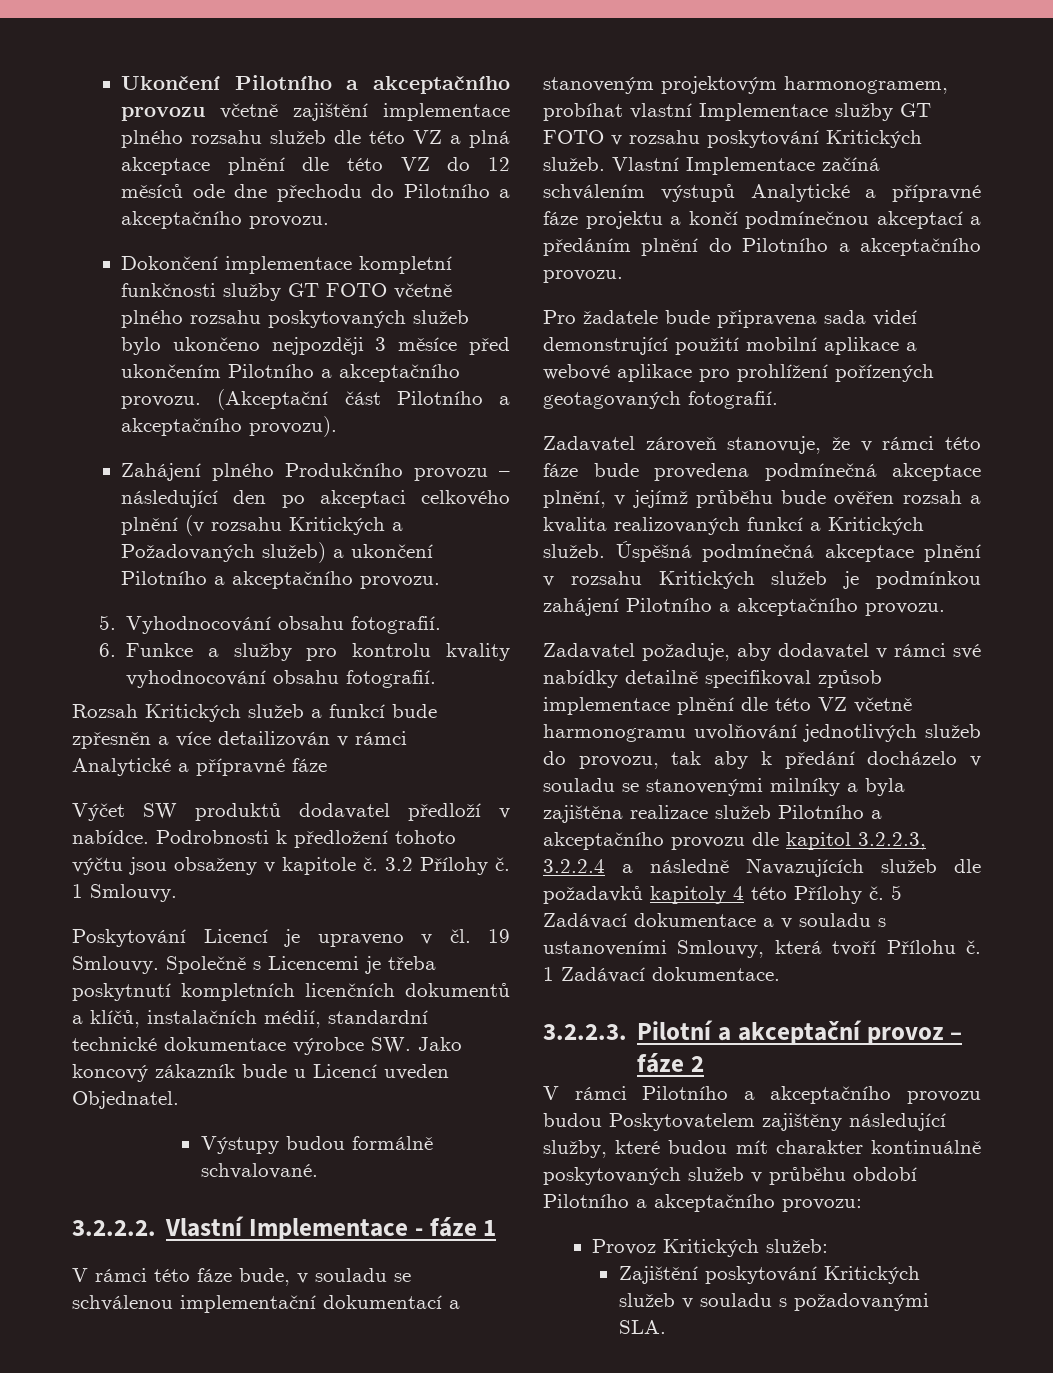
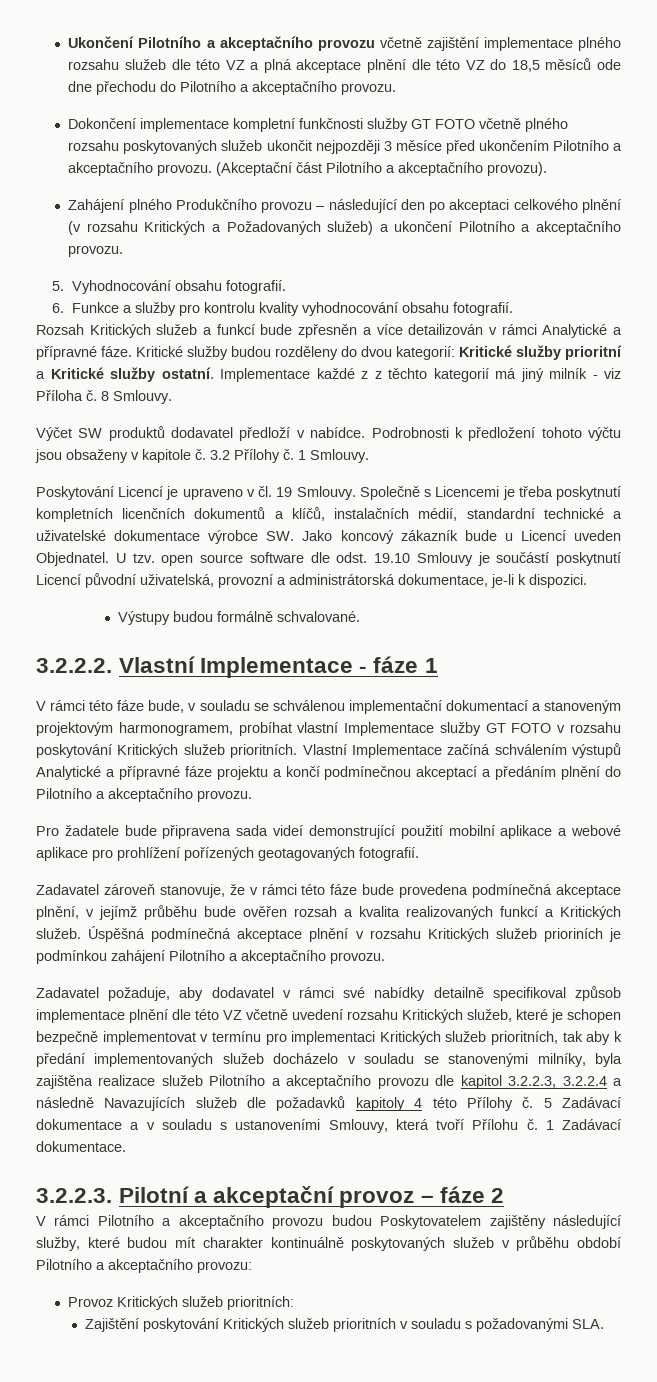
[487,157,510,171] 12 -> [511,60,540,72] 18,5
[121,337,260,355] bylo ukončeno -> [266,140,312,151] ukončit
[292,758,327,772] fáze -> [101,345,622,360] [36,367,621,382] [36,390,172,404] fáze. Kritické služby budou rozděleny do dvou kategorií: Kritické služby prioritní a Kritické služby ostatní. Implementace každé z z těchto kategorií má jiný milník - viz Příloha č. 8 Smlouvy.
(157, 1044) none -> [613,511,622,519] [36,530,106,541] a uživatelské
(179, 1100) none -> [115,552,621,566] [36,573,587,588] U tzv. open source software dle odst. 19.10 Smlouvy je součástí poskytnutí Licencí původní uživatelská, provozní a administrátorská dokumentace, je-li k dispozici.
[543,157,605,171] služeb. -> [183,744,298,758] služeb prioritních.
(828, 578) none -> [543,928,603,942] prioriních
[543,724,981,742] [543,751,659,769] harmonogramu uvolňování jednotlivých služeb do provozu, -> [292,1009,621,1023] [36,1031,559,1045] uvedení rozsahu Kritických služeb, které je schopen bezpečně implementovat v termínu pro implementaci Kritických služeb prioritních,
(855, 760) none -> [94,1053,264,1067] implementovaných služeb
[770,778,858,796] milníky a -> [537,1053,586,1067] milníky,
[766,1239,829,1253] služeb: -> [182,1296,295,1310] služeb prioritních:
(675, 1300) none -> [332,1318,396,1332] prioritních

